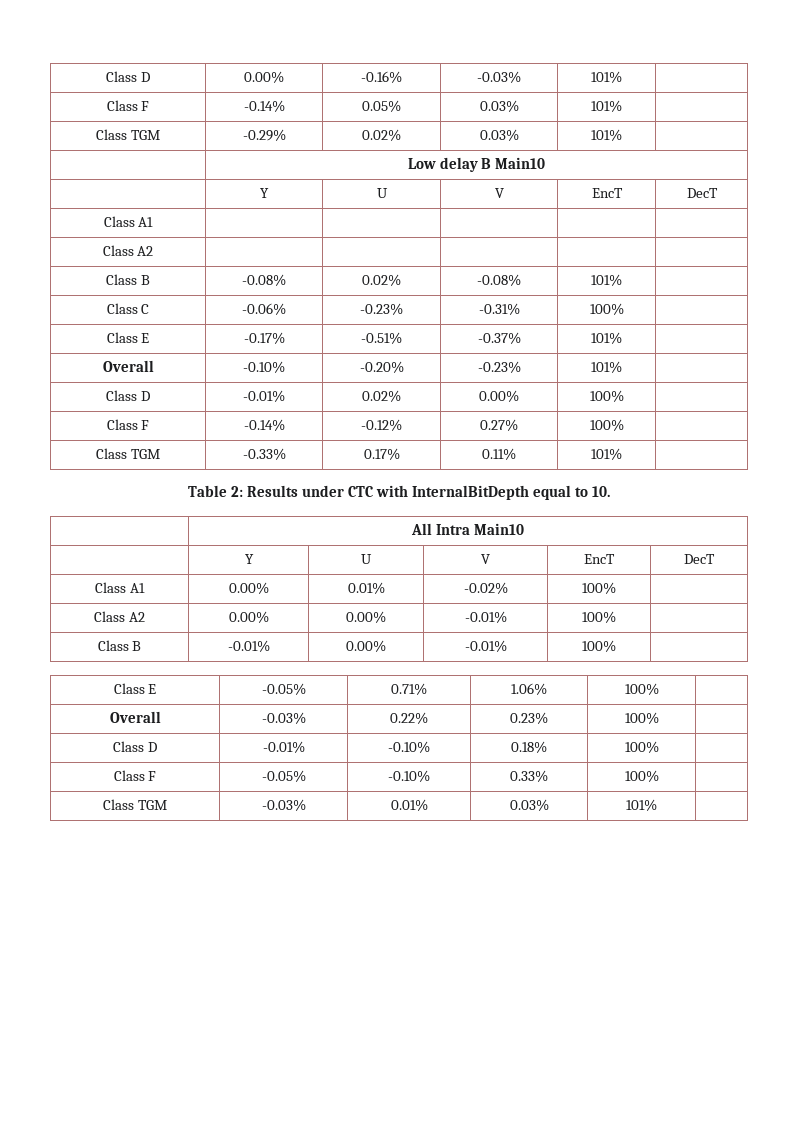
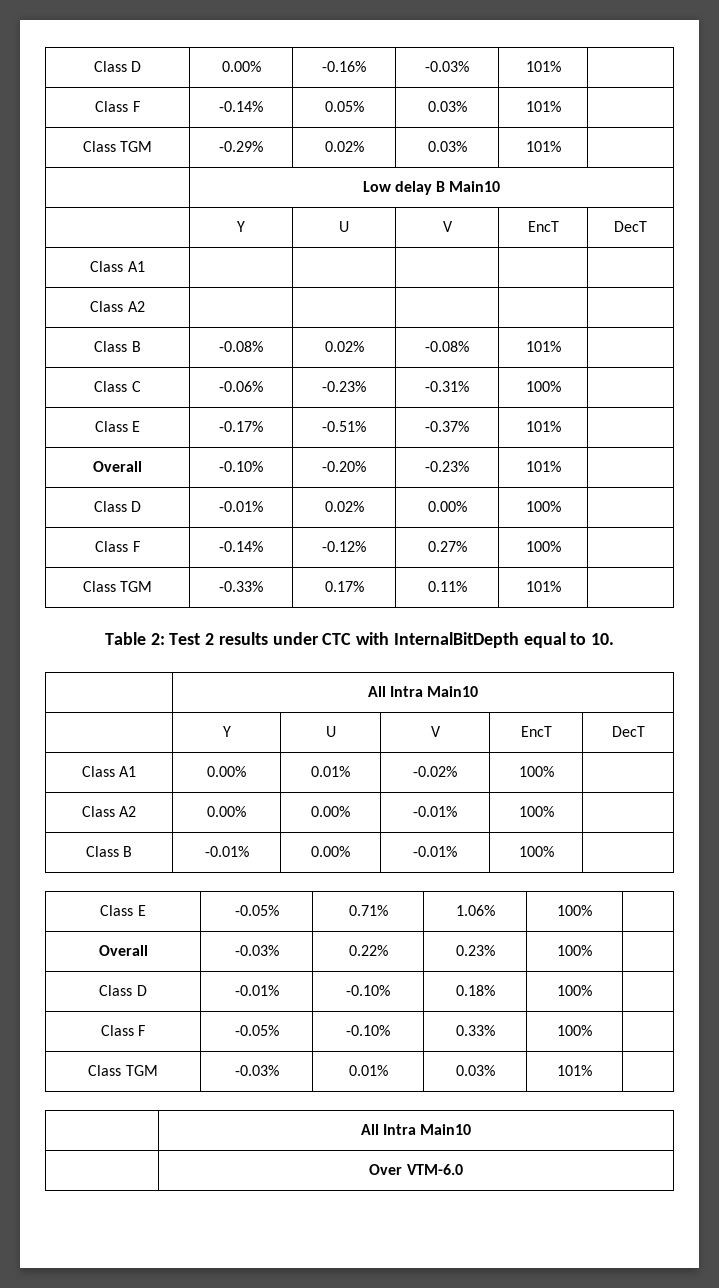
[247,485,299,497] Results -> [169,632,268,645] Test 2 results
(657, 805) none -> [360,1124,472,1135] [369,1164,463,1175] // | All Intra Main10 // | Over VTM-6.0

